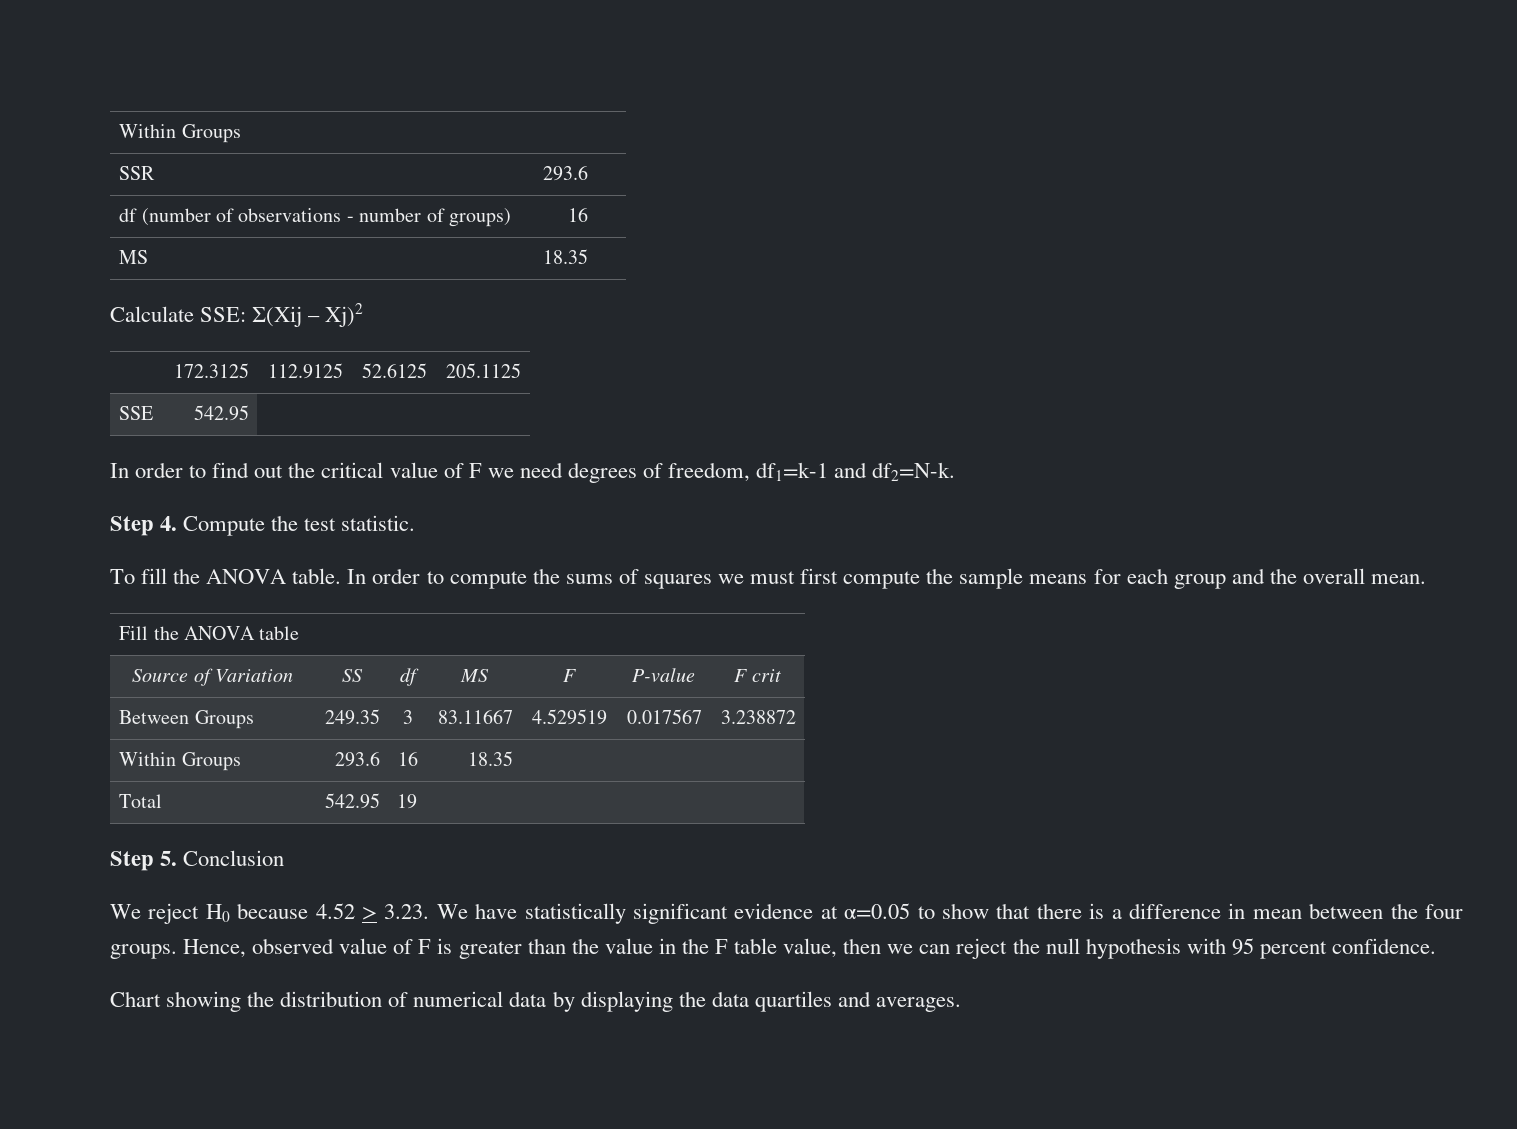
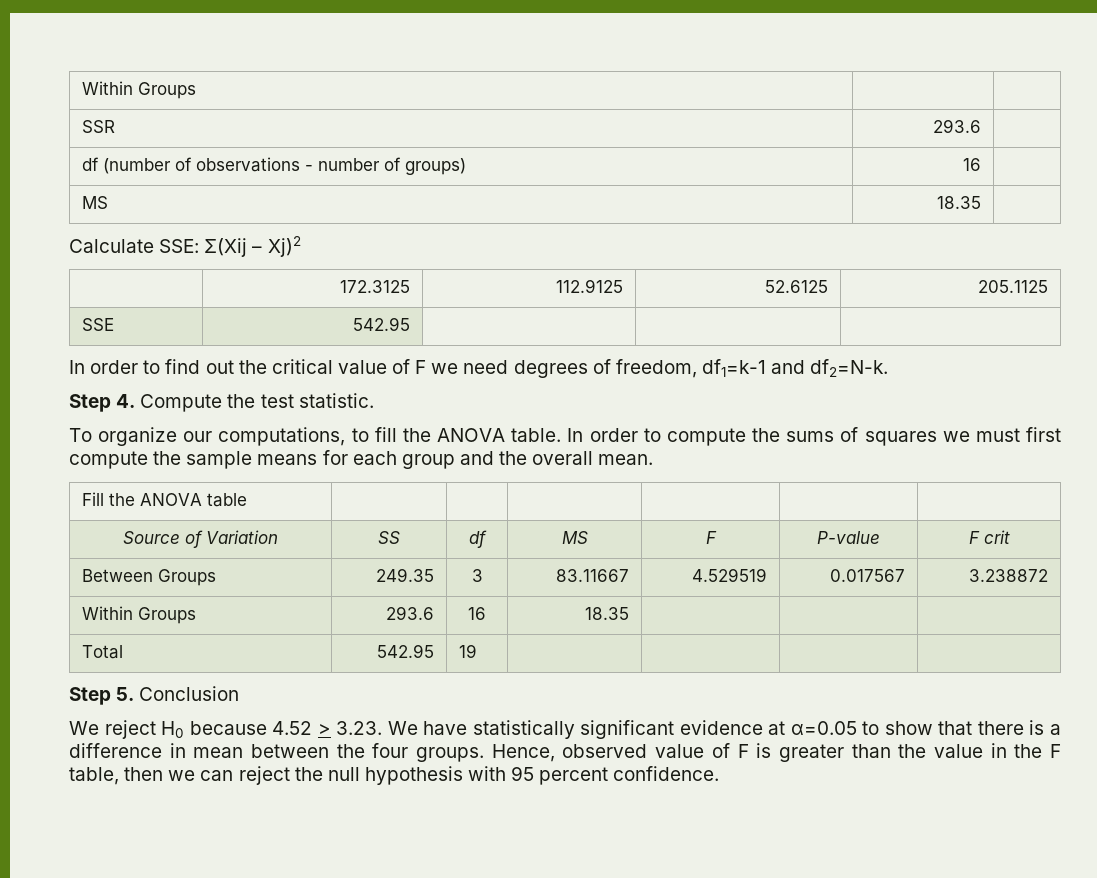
(135, 576) none -> [98,427,369,446] organize our computations, to
[734,938,838,958] table value, -> [69,767,119,785] table,
[110,991,961,1012] // Chart showing the distribution of numerical data by displaying the data quartiles and averages. -> (720, 773) none

